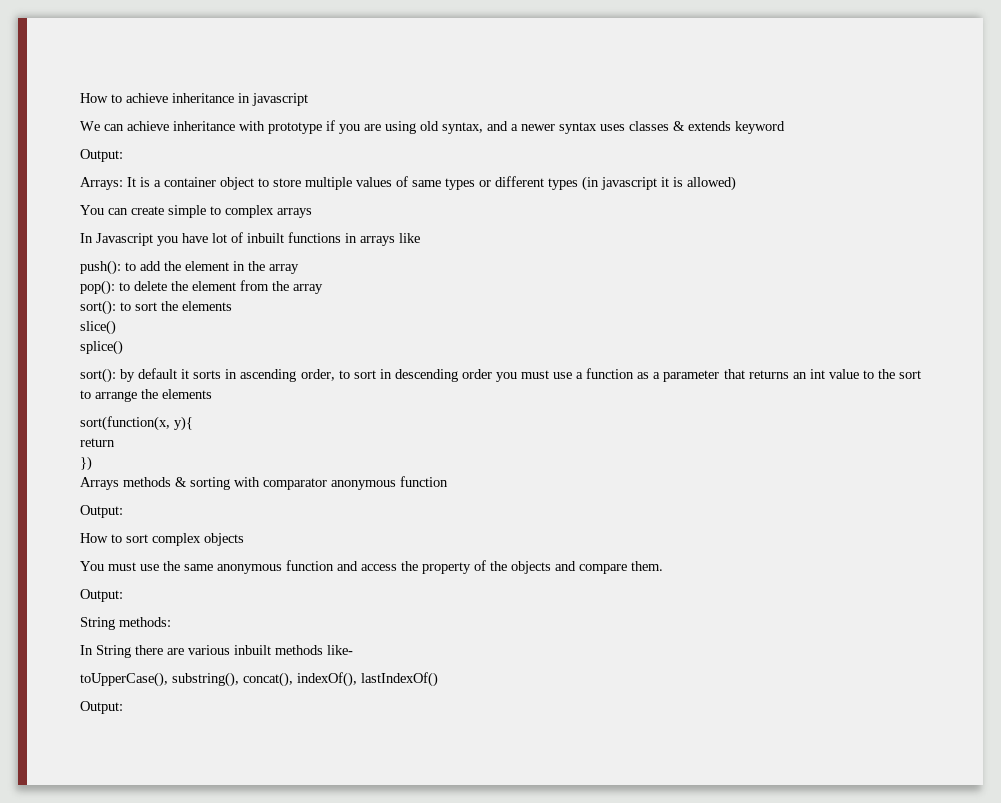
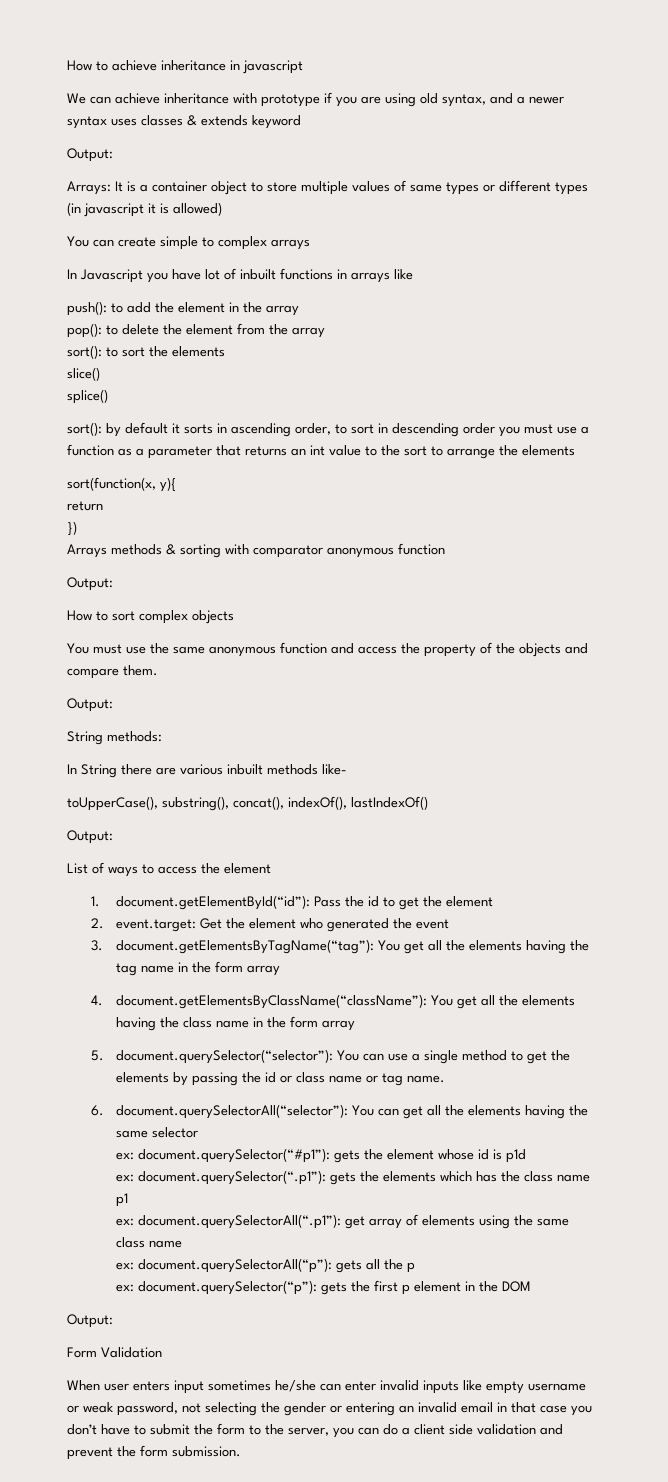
(123, 707) none -> [67,862,271,877] [91,895,493,910] [91,918,449,932] [91,939,589,954] [115,961,280,976] [91,994,575,1009] [115,1016,355,1031] [91,1049,570,1064] [115,1072,445,1086] [91,1104,588,1119] [115,1127,198,1138] [115,1148,526,1163] [115,1170,590,1185] [115,1193,128,1207] [115,1214,569,1229] [115,1237,182,1248] [115,1258,415,1273] [115,1280,531,1295] [67,1314,113,1328] [67,1347,162,1358] [67,1380,586,1394] [67,1402,592,1416] [67,1423,563,1438] [67,1445,241,1460] // List of ways to access the element // 1. document.getElementById(“id”): Pass the id to get the element // 2. event.target: Get the element who generated the event // 3. document.getElementsByTagName(“tag”): You get all the elements having the tag name in the form array // 4. document.getElementsByClassName(“className”): You get all the elements having the class name in the form array // 5. document.querySelector(“selector”): You can use a single method to get the elements by passing the id or class name or tag name. // 6. document.querySelectorAll(“selector”): You can get all the elements having the same selector // ex: document.querySelector(“#p1”): gets the element whose id is p1d // ex: document.querySelector(“.p1”): gets the elements which has the class name p1 // ex: document.querySelectorAll(“.p1”): get array of elements using the same class name // ex: document.querySelectorAll(“p”): gets all the p // ex: document.querySelector(“p”): gets the first p element in the DOM // Output: // Form Validation // When user enters input sometimes he/she can enter invalid inputs like empty username or weak password, not selecting the gender or entering an invalid email in that case you don’t have to submit the form to the server, you can do a client side validation and prevent the form submission.

